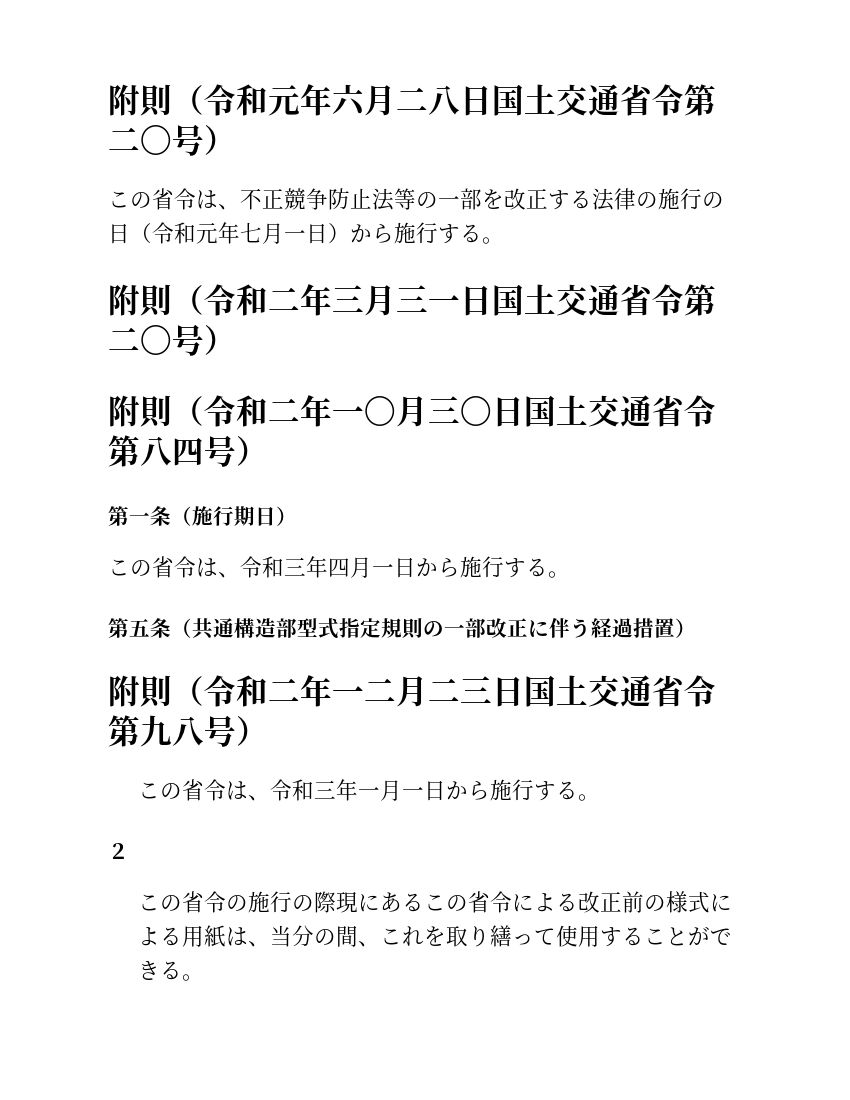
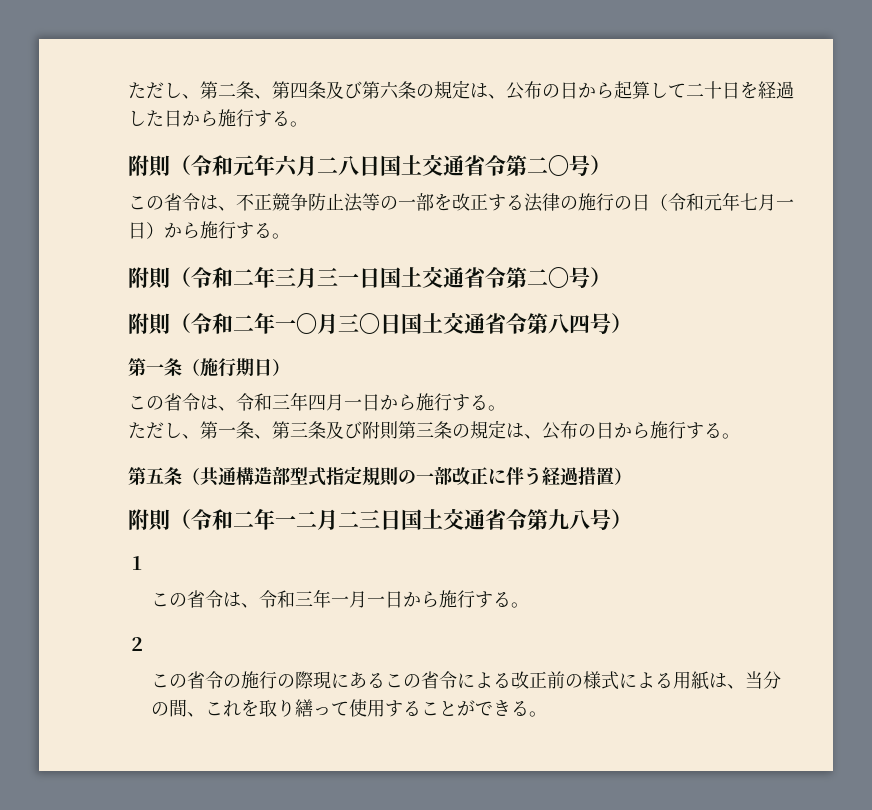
(108, 100) none -> [128,80,794,100] [128,109,308,127] ただし、第二条、第四条及び第六条の規定は、公布の日から起算して二十日を経過した日から施行する。 //
(570, 574) none -> [128,420,740,440] // ただし、第一条、第三条及び附則第三条の規定は、公布の日から施行する。
(268, 731) none -> [128,556,146,570] // １

